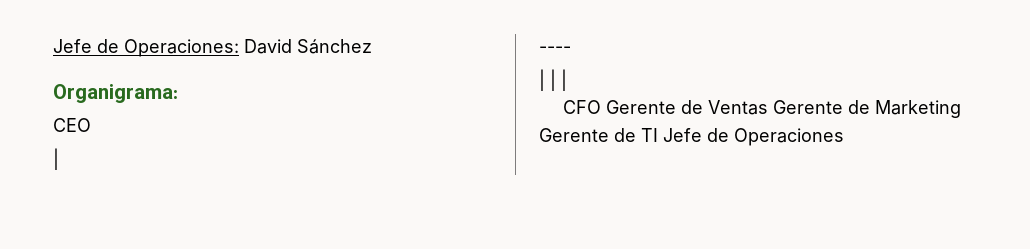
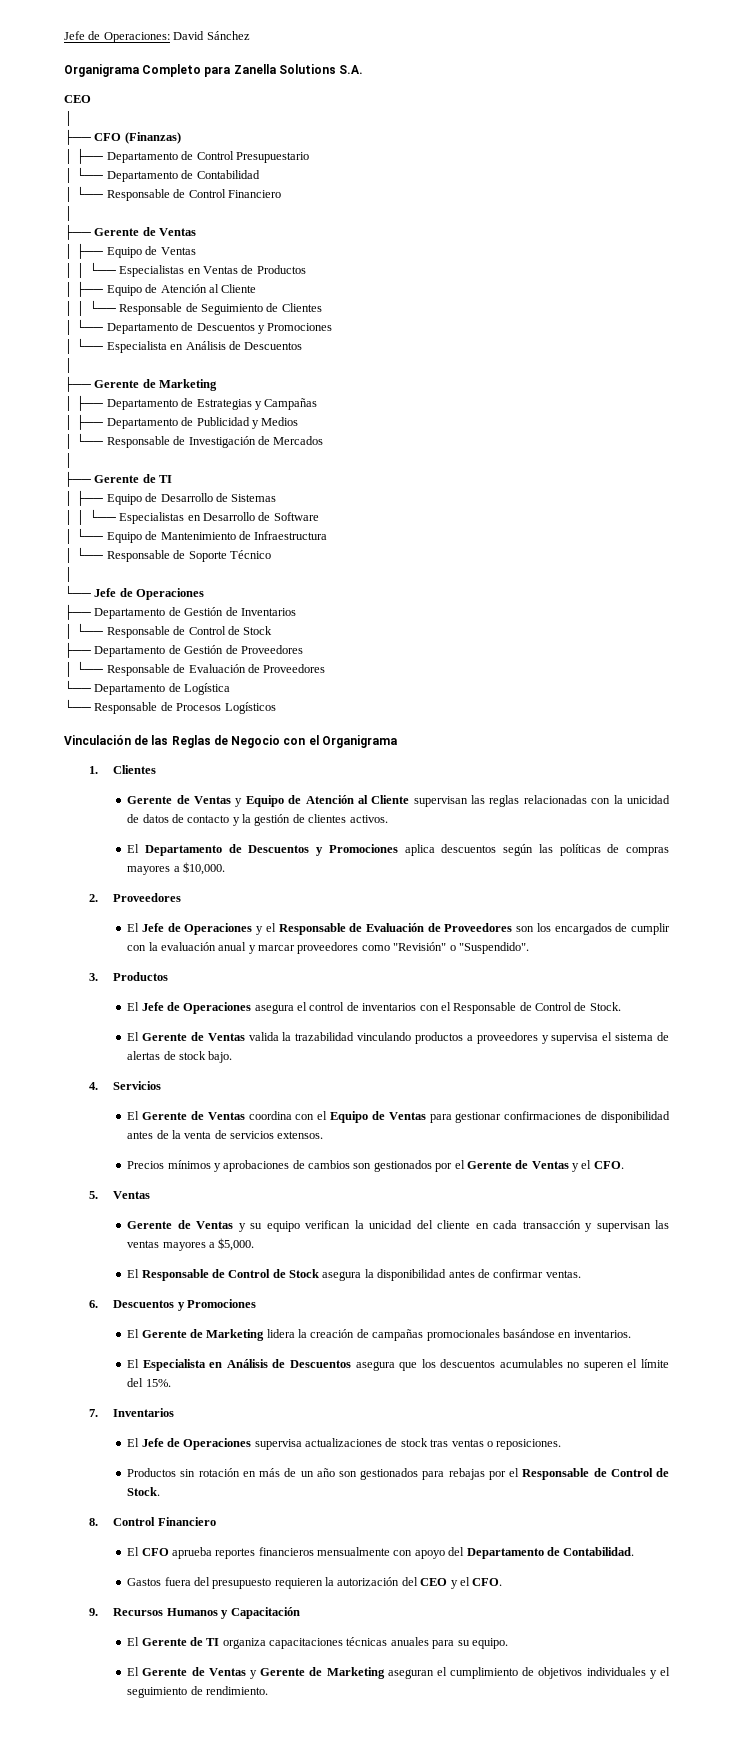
[53,84,178,103] [53,118,91,132] [53,148,59,170] [539,46,571,53] [539,69,567,91] [562,100,961,118] [539,128,844,146] Organigrama: // CEO // | // ---- // | | | // CFO Gerente de Ventas Gerente de Marketing Gerente de TI Jefe de Operaciones -> [64,64,364,77] [64,95,91,103] [64,111,73,126] [64,129,181,145] [64,148,309,164] [64,167,260,183] [64,186,281,202] [64,206,73,221] [64,224,197,240] [64,243,196,259] [64,262,306,278] [64,281,257,297] [64,300,322,316] [64,319,333,335] [64,338,303,354] [64,358,73,373] [64,376,218,392] [64,395,318,411] [64,414,299,430] [64,433,324,449] [64,453,73,468] [64,471,173,487] [64,490,277,506] [64,509,319,525] [64,528,328,544] [64,547,271,563] [64,567,73,582] [64,585,205,600] [64,604,296,620] [64,623,273,639] [64,642,303,658] [64,661,326,677] [64,680,231,695] [64,699,276,714] [64,735,397,748] [88,765,157,774] [127,795,671,807] [127,814,388,826] [127,844,670,856] [127,862,225,875] [88,893,182,902] [127,923,671,935] [127,942,529,954] [88,972,169,981] [127,1002,621,1014] [127,1032,669,1044] [127,1051,233,1063] [88,1081,162,1090] [127,1111,671,1123] [127,1130,324,1139] [127,1160,624,1172] [88,1191,151,1199] [127,1220,669,1232] [127,1238,255,1251] [127,1269,581,1281] [88,1299,257,1311] [127,1329,631,1341] [127,1359,669,1371] [127,1378,171,1387] [88,1408,175,1417] [127,1438,562,1450] [127,1468,669,1480] [127,1487,161,1496] [88,1517,216,1526] [127,1547,635,1559] [127,1577,503,1589] [88,1607,300,1619] [127,1637,508,1649] [127,1667,670,1679] [127,1686,268,1698] Organigrama Completo para Zanella Solutions S.A. // CEO // │ // ├── CFO (Finanzas) // │ ├── Departamento de Control Presupuestario // │ └── Departamento de Contabilidad // │ └── Responsable de Control Financiero // │ // ├── Gerente de Ventas // │ ├── Equipo de Ventas // │ │ └── Especialistas en Ventas de Productos // │ ├── Equipo de Atención al Cliente // │ │ └── Responsable de Seguimiento de Clientes // │ └── Departamento de Descuentos y Promociones // │ └── Especialista en Análisis de Descuentos // │ // ├── Gerente de Marketing // │ ├── Departamento de Estrategias y Campañas // │ ├── Departamento de Publicidad y Medios // │ └── Responsable de Investigación de Mercados // │ // ├── Gerente de TI // │ ├── Equipo de Desarrollo de Sistemas // │ │ └── Especialistas en Desarrollo de Software // │ └── Equipo de Mantenimiento de Infraestructura // │ └── Responsable de Soporte Técnico // │ // └── Jefe de Operaciones // ├── Departamento de Gestión de Inventarios // │ └── Responsable de Control de Stock // ├── Departamento de Gestión de Proveedores // │ └── Responsable de Evaluación de Proveedores // └── Departamento de Logística // └── Responsable de Procesos Logísticos // Vinculación de las Reglas de Negocio con el Organigrama // 1. Clientes // Gerente de Ventas y Equipo de Atención al Cliente supervisan las reglas relacionadas con la unicidad de datos de contacto y la gestión de clientes activos. // El Departamento de Descuentos y Promociones aplica descuentos según las políticas de compras mayores a $10,000. // 2. Proveedores // El Jefe de Operaciones y el Responsable de Evaluación de Proveedores son los encargados de cumplir con la evaluación anual y marcar proveedores como "Revisión" o "Suspendido". // 3. Productos // El Jefe de Operaciones asegura el control de inventarios con el Responsable de Control de Stock. // El Gerente de Ventas valida la trazabilidad vinculando productos a proveedores y supervisa el sistema de alertas de stock bajo. // 4. Servicios // El Gerente de Ventas coordina con el Equipo de Ventas para gestionar confirmaciones de disponibilidad antes de la venta de servicios extensos. // Precios mínimos y aprobaciones de cambios son gestionados por el Gerente de Ventas y el CFO. // 5. Ventas // Gerente de Ventas y su equipo verifican la unicidad del cliente en cada transacción y supervisan las ventas mayores a $5,000. // El Responsable de Control de Stock asegura la disponibilidad antes de confirmar ventas. // 6. Descuentos y Promociones // El Gerente de Marketing lidera la creación de campañas promocionales basándose en inventarios. // El Especialista en Análisis de Descuentos asegura que los descuentos acumulables no superen el límite del 15%. // 7. Inventarios // El Jefe de Operaciones supervisa actualizaciones de stock tras ventas o reposiciones. // Productos sin rotación en más de un año son gestionados para rebajas por el Responsable de Control de Stock. // 8. Control Financiero // El CFO aprueba reportes financieros mensualmente con apoyo del Departamento de Contabilidad. // Gastos fuera del presupuesto requieren la autorización del CEO y el CFO. // 9. Recursos Humanos y Capacitación // El Gerente de TI organiza capacitaciones técnicas anuales para su equipo. // El Gerente de Ventas y Gerente de Marketing aseguran el cumplimiento de objetivos individuales y el seguimiento de rendimiento.

